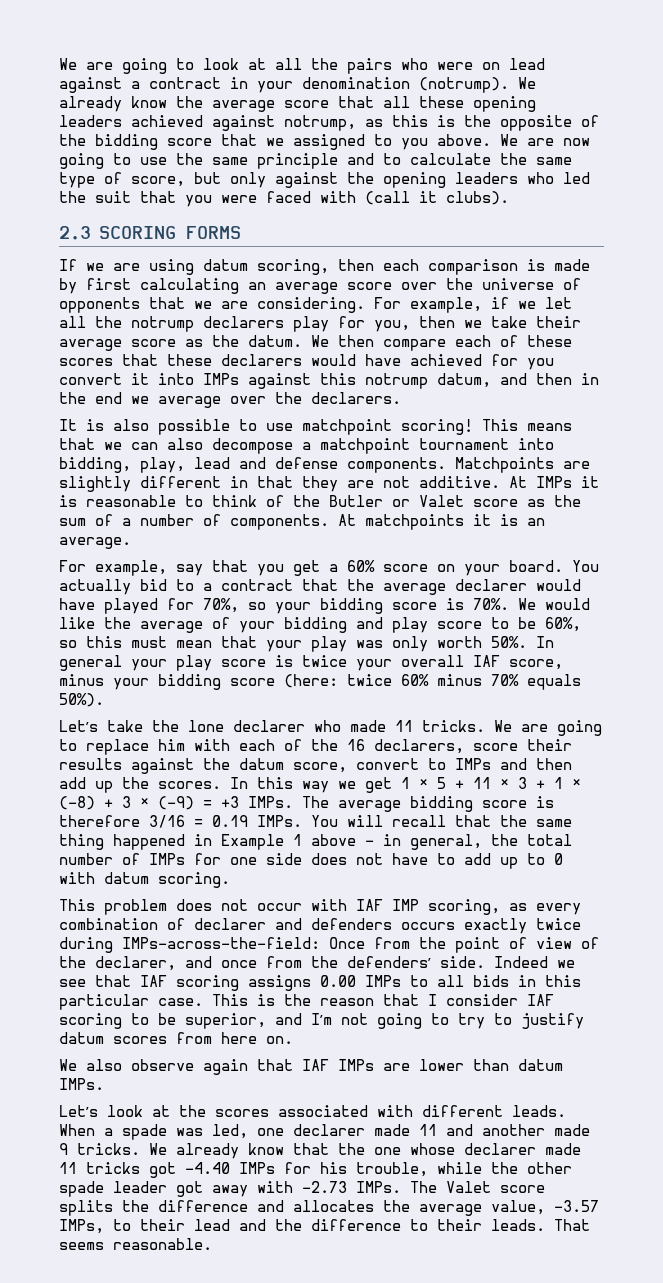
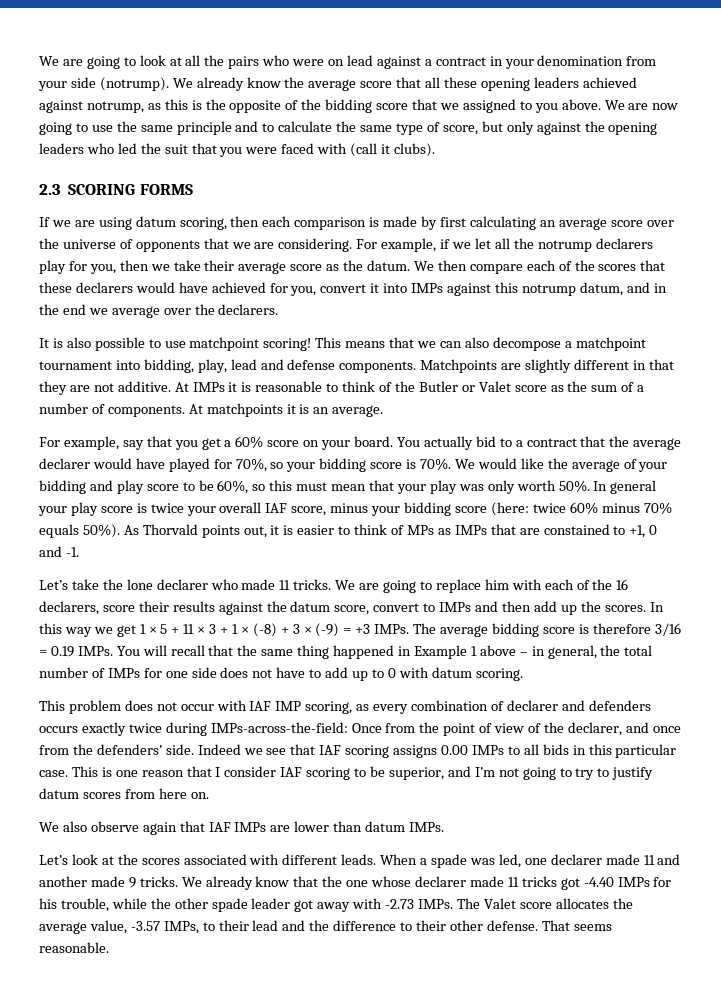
(410, 83) none -> [626,56,657,66] [38,77,96,91] from your side
[527,335,572,347] these -> [574,260,595,271] the
[527,358,554,370] you -> [290,286,317,296] you,
[536,373,572,385] then -> (650, 287) none
(104, 700) none -> [123,524,658,538] [39,546,79,557] As Thorvald points out, it is easier to think of MPs as IMPs that are constained to +1, 0 and -1.
[284,994,311,1006] the -> [115,770,138,777] one
[59,1200,284,1216] splits the difference and -> (552, 905) none
[491,1219,545,1231] leads. -> [449,920,538,931] other defense.

